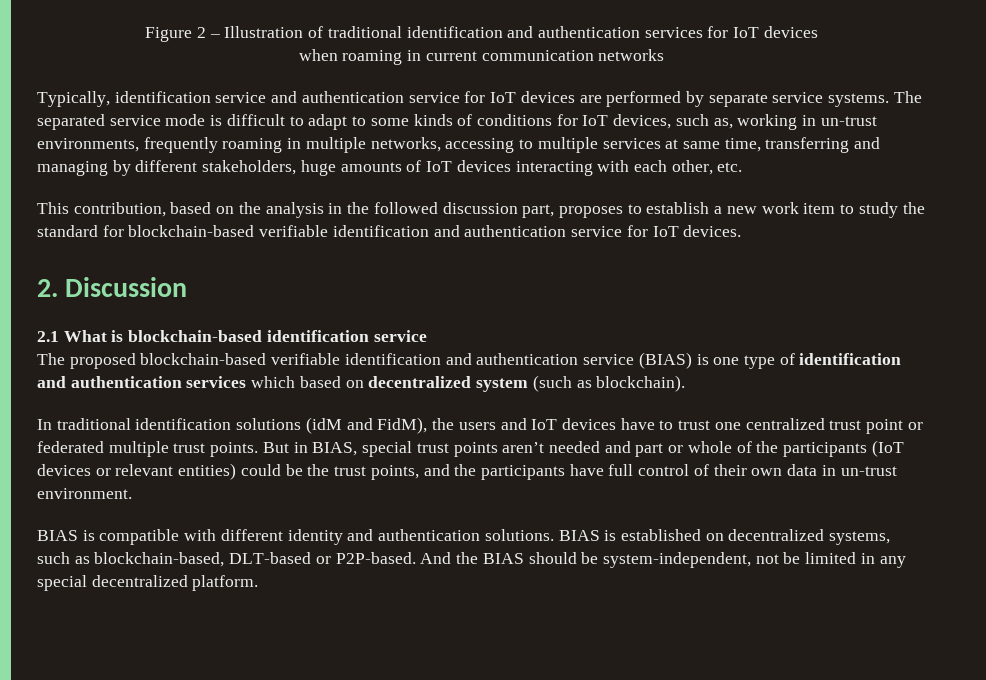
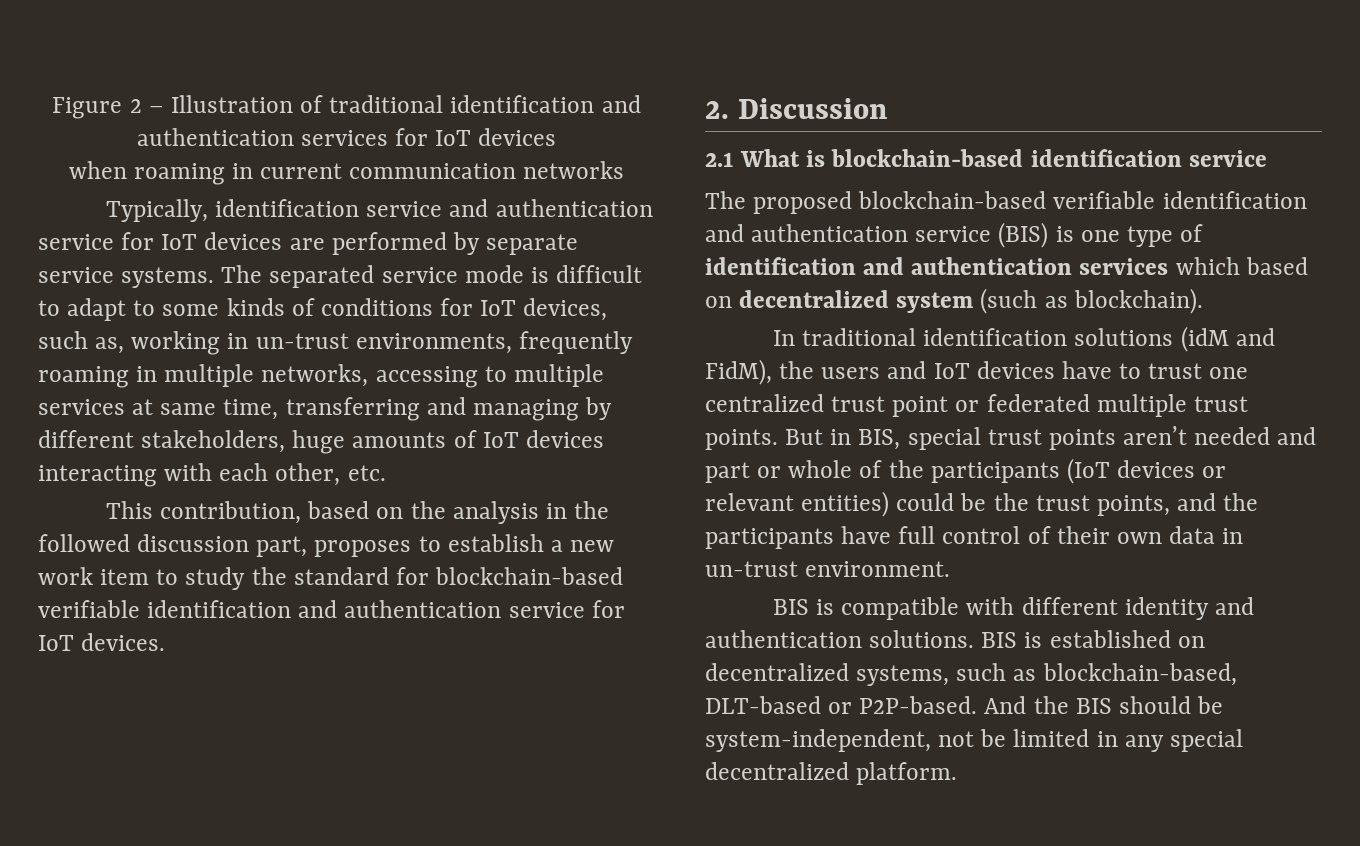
[638,352,692,369] (BIAS) -> [998,222,1049,248] (BIS)
[312,442,358,456] BIAS, -> [858,429,901,450] BIS,
[37,530,78,541] BIAS -> [772,599,809,615] BIS
[558,530,600,541] BIAS -> [981,632,1018,648] BIS
[482,553,524,564] BIAS -> [1075,698,1112,714] BIS

